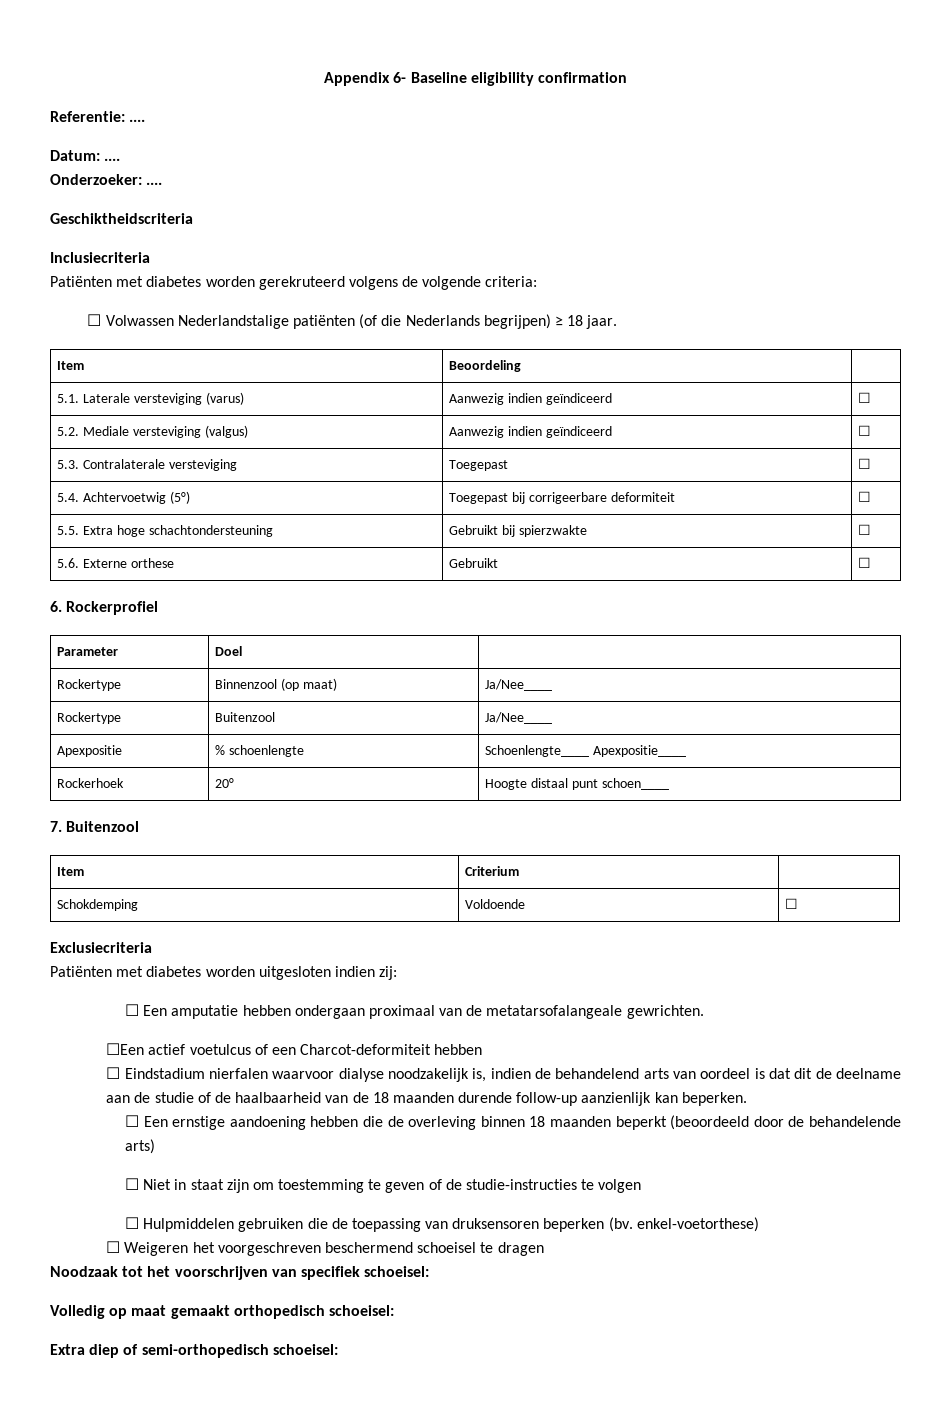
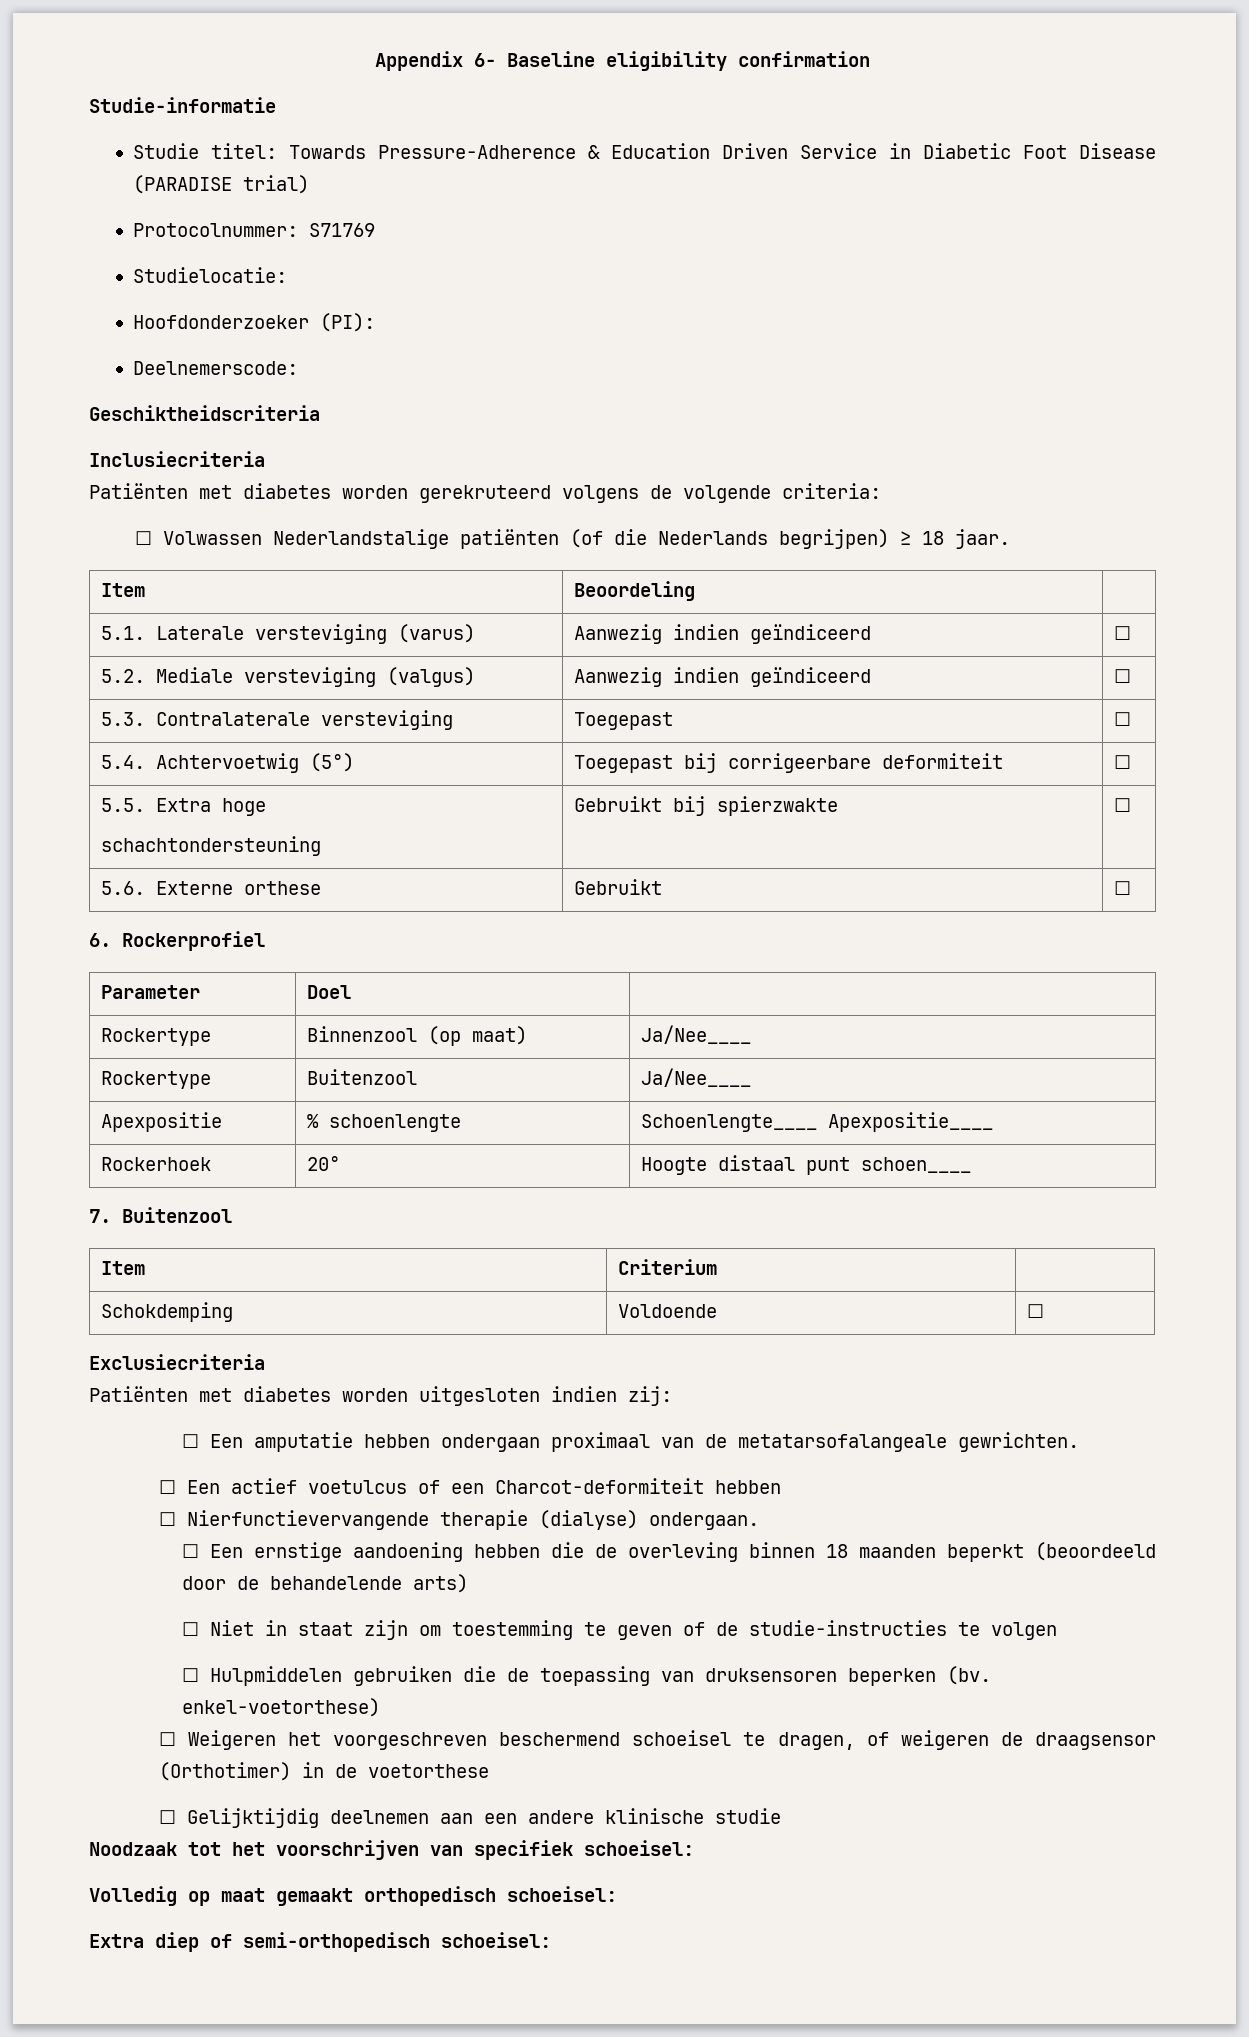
[50,111,146,122] [50,150,121,161] [50,174,163,185] Referentie: .... // Datum: .... // Onderzoeker: .... -> [89,97,276,113] [133,143,1156,159] [133,175,310,194] [133,223,376,237] [133,267,288,283] [133,313,376,332] [133,361,299,375] Studie-informatie // Studie titel: Towards Pressure-Adherence & Education Driven Service in Diabetic Foot Disease (PARADISE trial) // Protocolnummer: S71769 // Studielocatie: // Hoofdonderzoeker (PI): // Deelnemerscode:
(145, 531) none -> (267, 807) //
[106,1043,145,1055] ☐Een -> [158,1480,220,1494] ☐ Een
[124,1068,901,1082] [106,1092,747,1106] Eindstadium nierfalen waarvoor dialyse noodzakelijk is, indien de behandelend arts van oordeel is dat dit de deelname aan de studie of de haalbaarheid van de 18 maanden durende follow-up aanzienlijk kan beperken. -> [186,1510,759,1530] Nierfunctievervangende therapie (dialyse) ondergaan.
[497,1242,544,1256] dragen -> [777,1730,1156,1750] [158,1762,489,1781] [158,1808,781,1828] dragen, of weigeren de draagsensor (Orthotimer) in de voetorthese // ☐ Gelijktijdig deelnemen aan een andere klinische studie

